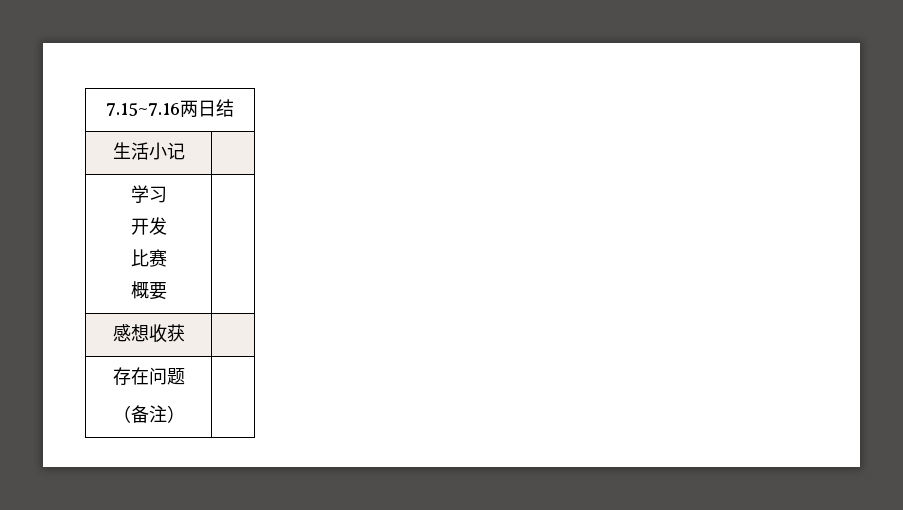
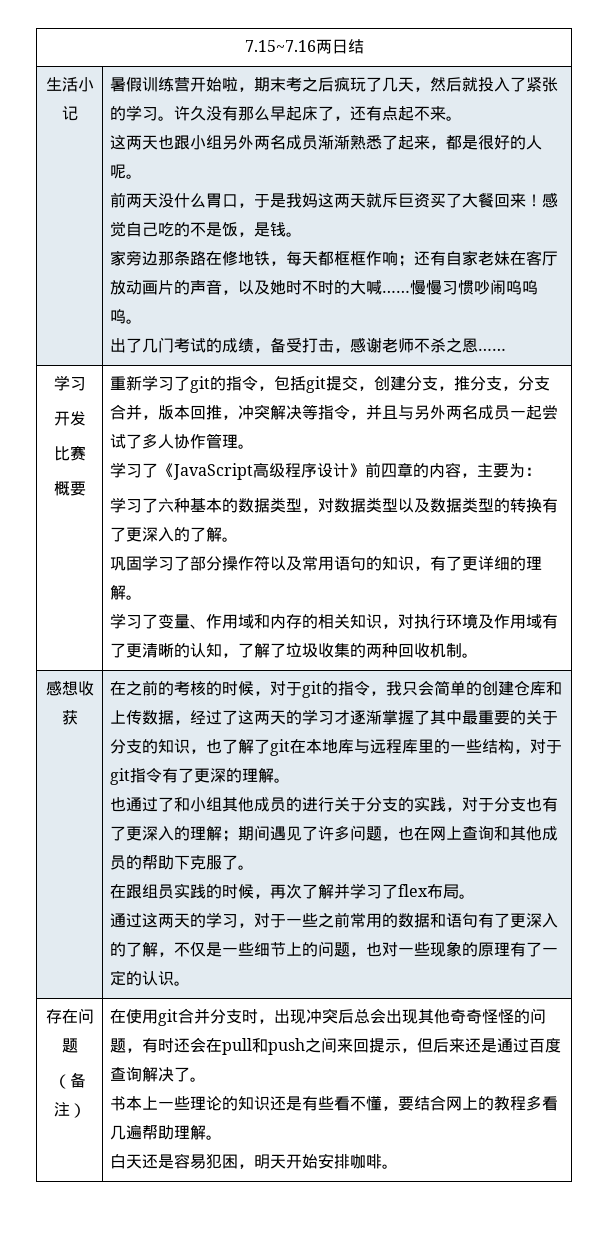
[130,185,167,203] [130,217,167,235] [130,249,167,267] [130,281,167,300] [112,324,185,343] [112,367,185,385] [112,405,185,423] // 学习 // 开发 // 比赛 // 概要 | // 感想收获 | // 存在问题 // （备注） | -> [110,76,559,92] [110,105,463,121] [110,134,543,150] [110,164,143,179] [110,192,559,208] [110,221,303,237] [110,250,559,267] [110,279,539,295] [110,309,143,324] [110,337,507,353] [53,375,86,391] [53,411,86,426] [53,445,86,461] [53,481,86,496] [110,375,551,393] [110,404,559,420] [110,433,255,449] [110,462,542,480] [110,497,559,513] [110,527,239,542] [110,555,543,571] [110,585,143,600] [110,613,559,629] [110,643,479,658] [45,680,94,696] [61,710,78,725] [110,680,563,698] [110,709,559,725] [110,739,563,756] [110,768,291,785] [110,796,559,812] [110,825,559,842] [110,855,255,870] [110,883,476,899] [110,912,559,928] [110,941,559,957] [110,970,191,986] [45,1008,94,1024] [61,1038,78,1053] [53,1072,86,1089] [53,1102,86,1118] [110,1008,547,1026] [110,1037,562,1055] [110,1066,207,1082] [110,1095,559,1111] [110,1125,223,1140] [110,1153,399,1169] 暑假训练营开始啦，期末考之后疯玩了几天，然后就投入了紧张的学习。许久没有那么早起床了，还有点起不来。 // 这两天也跟小组另外两名成员渐渐熟悉了起来，都是很好的人呢。 // 前两天没什么胃口，于是我妈这两天就斥巨资买了大餐回来！感觉自己吃的不是饭，是钱。 // 家旁边那条路在修地铁，每天都框框作响；还有自家老妹在客厅放动画片的声音，以及她时不时的大喊……慢慢习惯吵闹呜呜呜。 // 出了几门考试的成绩，备受打击，感谢老师不杀之恩…… // 学习 // 开发 // 比赛 // 概要 | 重新学习了git的指令，包括git提交，创建分支，推分支，分支合并，版本回推，冲突解决等指令，并且与另外两名成员一起尝试了多人协作管理。 // 学习了《JavaScript高级程序设计》前四章的内容，主要为： // 学习了六种基本的数据类型，对数据类型以及数据类型的转换有了更深入的了解。 // 巩固学习了部分操作符以及常用语句的知识，有了更详细的理解。 // 学习了变量、作用域和内存的相关知识，对执行环境及作用域有了更清晰的认知，了解了垃圾收集的两种回收机制。 // 感想收获 | 在之前的考核的时候，对于git的指令，我只会简单的创建仓库和上传数据，经过了这两天的学习才逐渐掌握了其中最重要的关于分支的知识，也了解了git在本地库与远程库里的一些结构，对于git指令有了更深的理解。 // 也通过了和小组其他成员的进行关于分支的实践，对于分支也有了更深入的理解；期间遇见了许多问题，也在网上查询和其他成员的帮助下克服了。 // 在跟组员实践的时候，再次了解并学习了flex布局。 // 通过这两天的学习，对于一些之前常用的数据和语句有了更深入的了解，不仅是一些细节上的问题，也对一些现象的原理有了一定的认识。 // 存在问题 // （备注） | 在使用git合并分支时，出现冲突后总会出现其他奇奇怪怪的问题，有时还会在pull和push之间来回提示，但后来还是通过百度查询解决了。 // 书本上一些理论的知识还是有些看不懂，要结合网上的教程多看几遍帮助理解。 // 白天还是容易犯困，明天开始安排咖啡。

